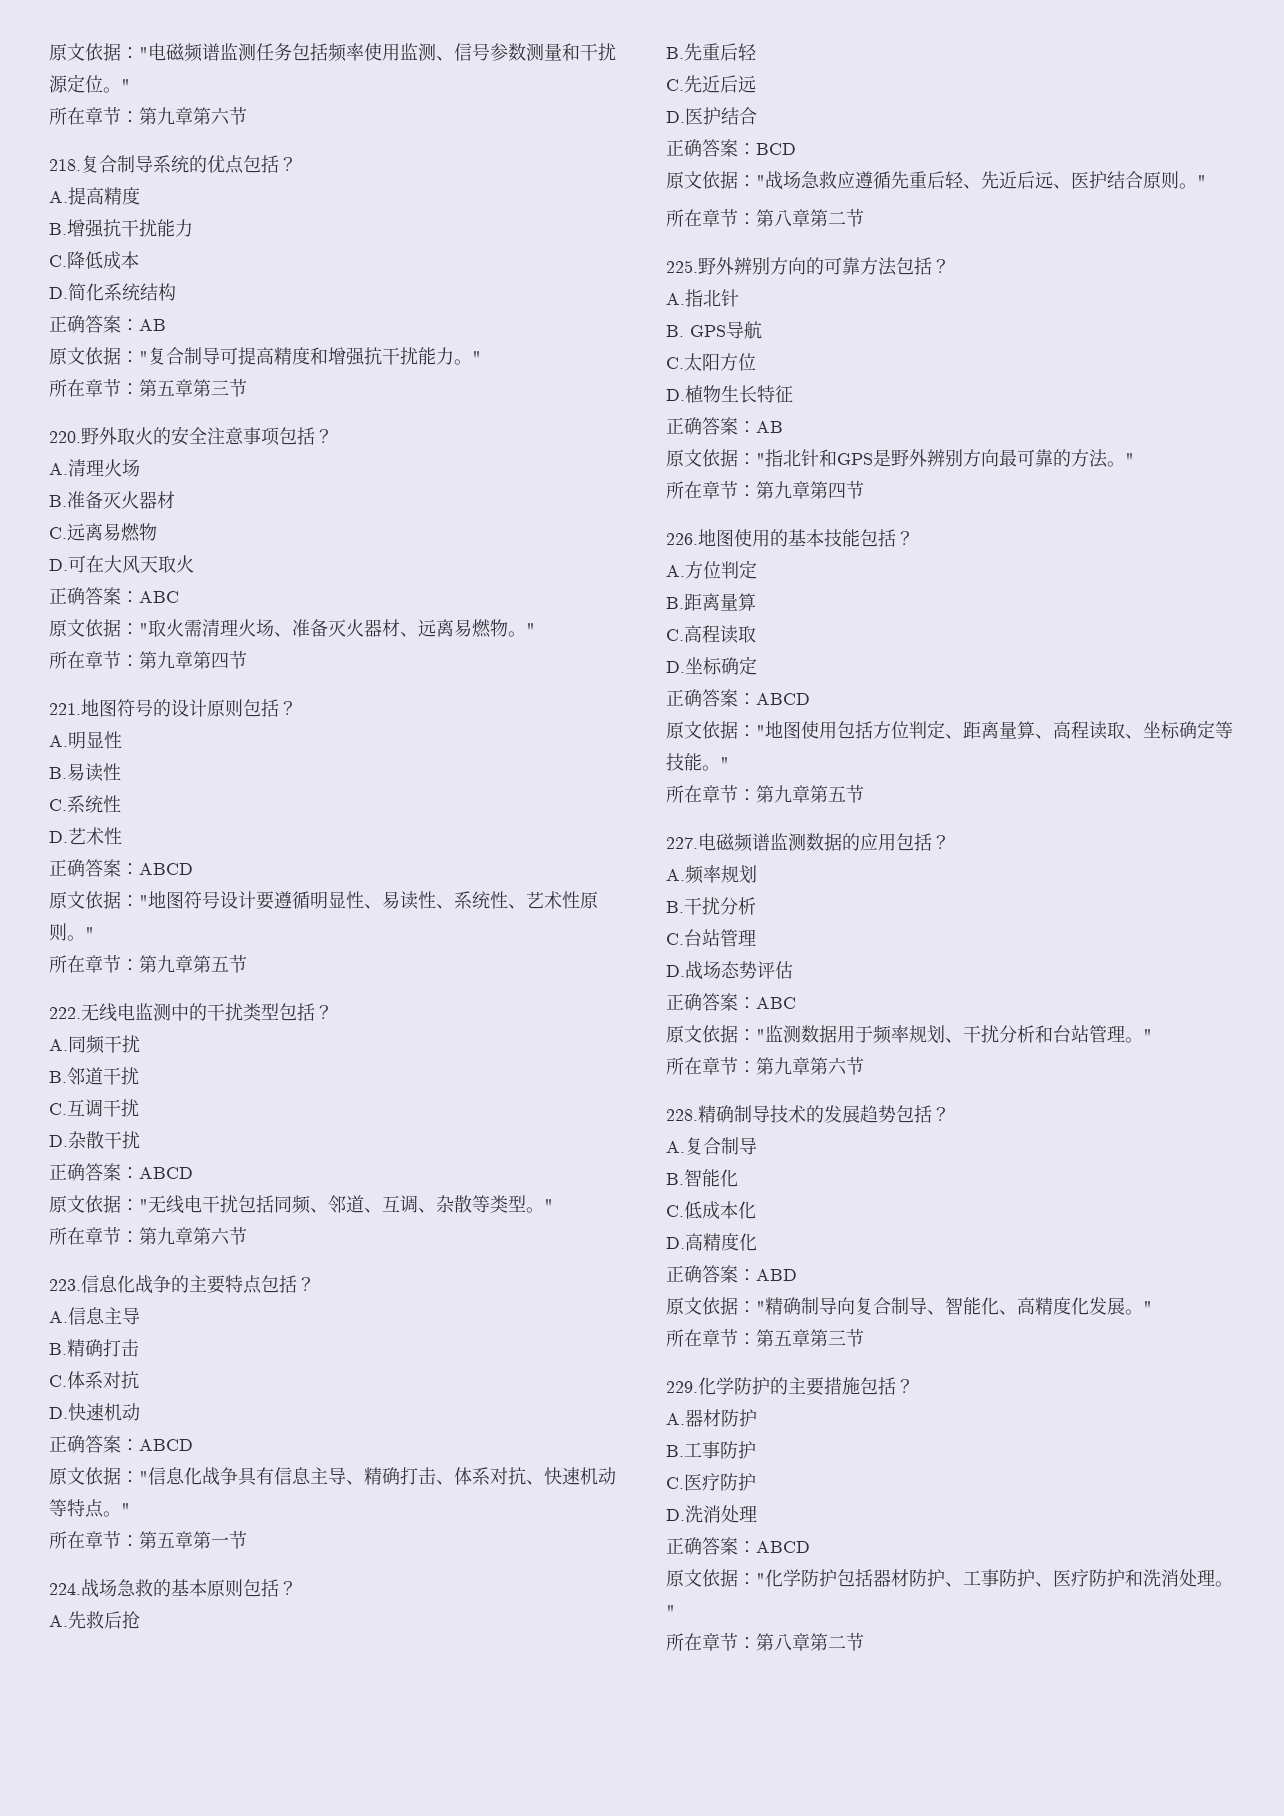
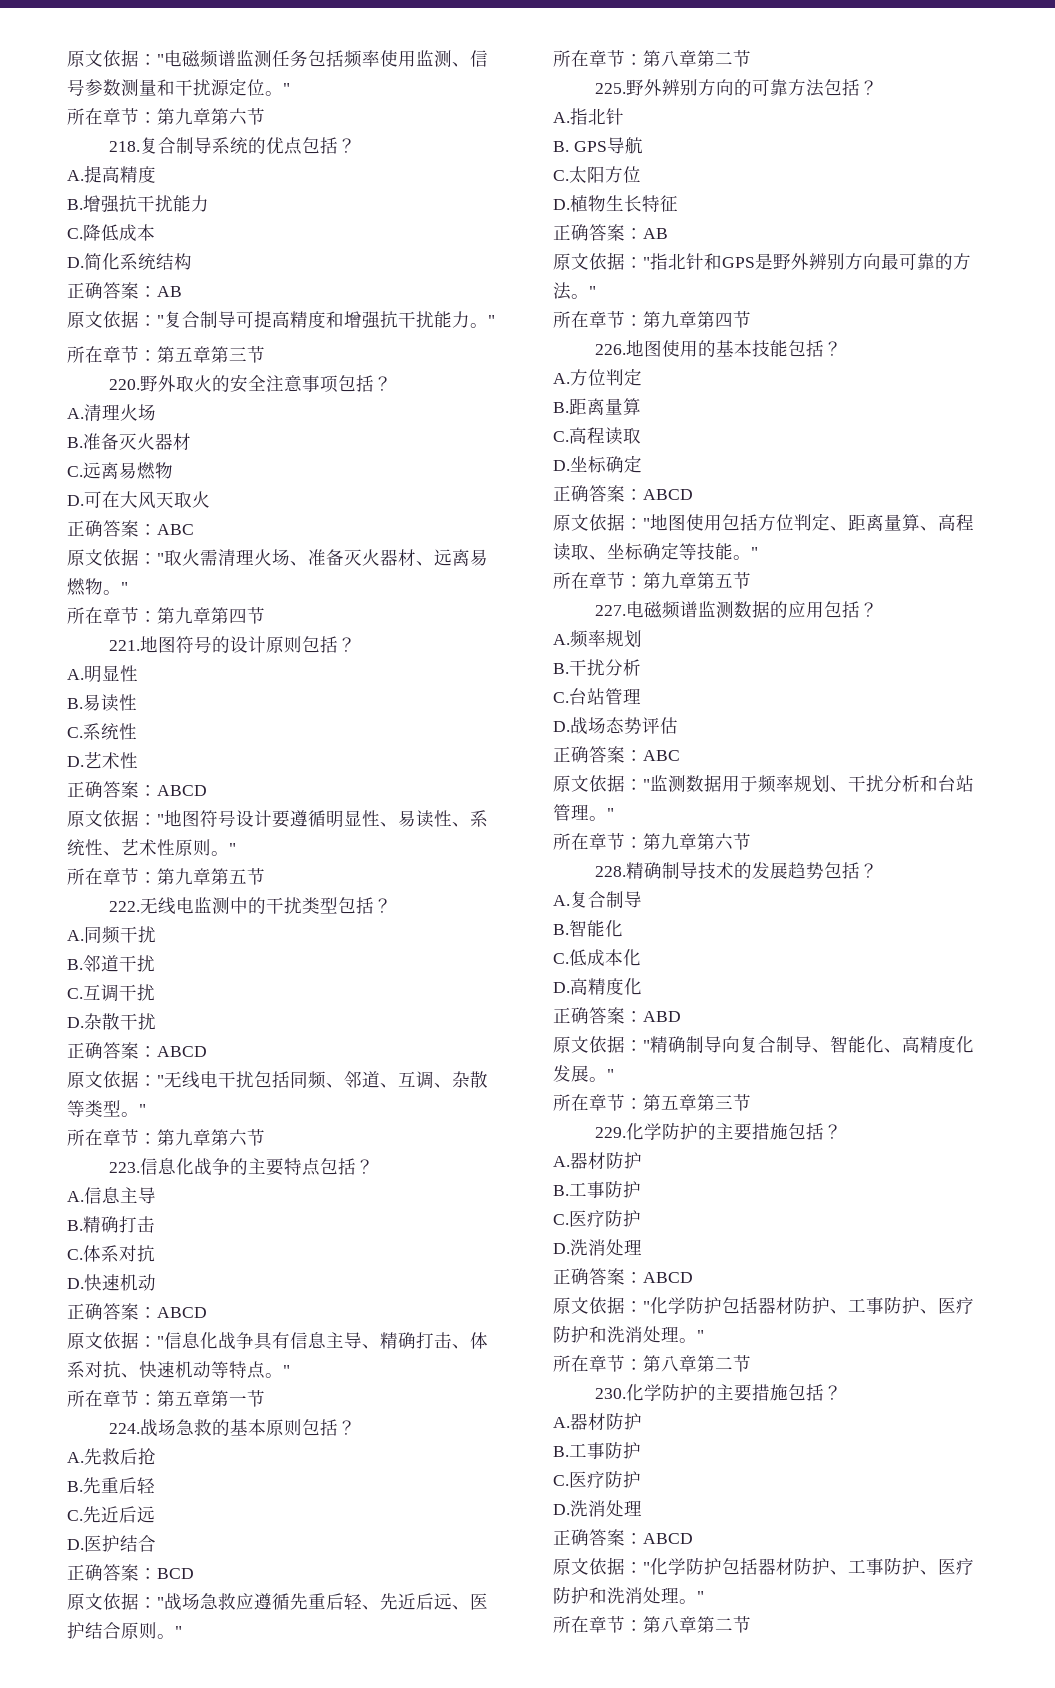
(864, 1642) none -> [595,1383,843,1402] [553,1412,642,1431] [553,1441,641,1459] [553,1470,641,1488] [553,1500,642,1517] [553,1529,693,1546] [553,1557,974,1576] [553,1586,704,1604] [553,1616,751,1633] // 230.化学防护的主要措施包括？ // A.器材防护 // B.工事防护 // C.医疗防护 // D.洗消处理 // 正确答案：ABCD // 原文依据："化学防护包括器材防护、工事防护、医疗防护和洗消处理。" // 所在章节：第八章第二节

